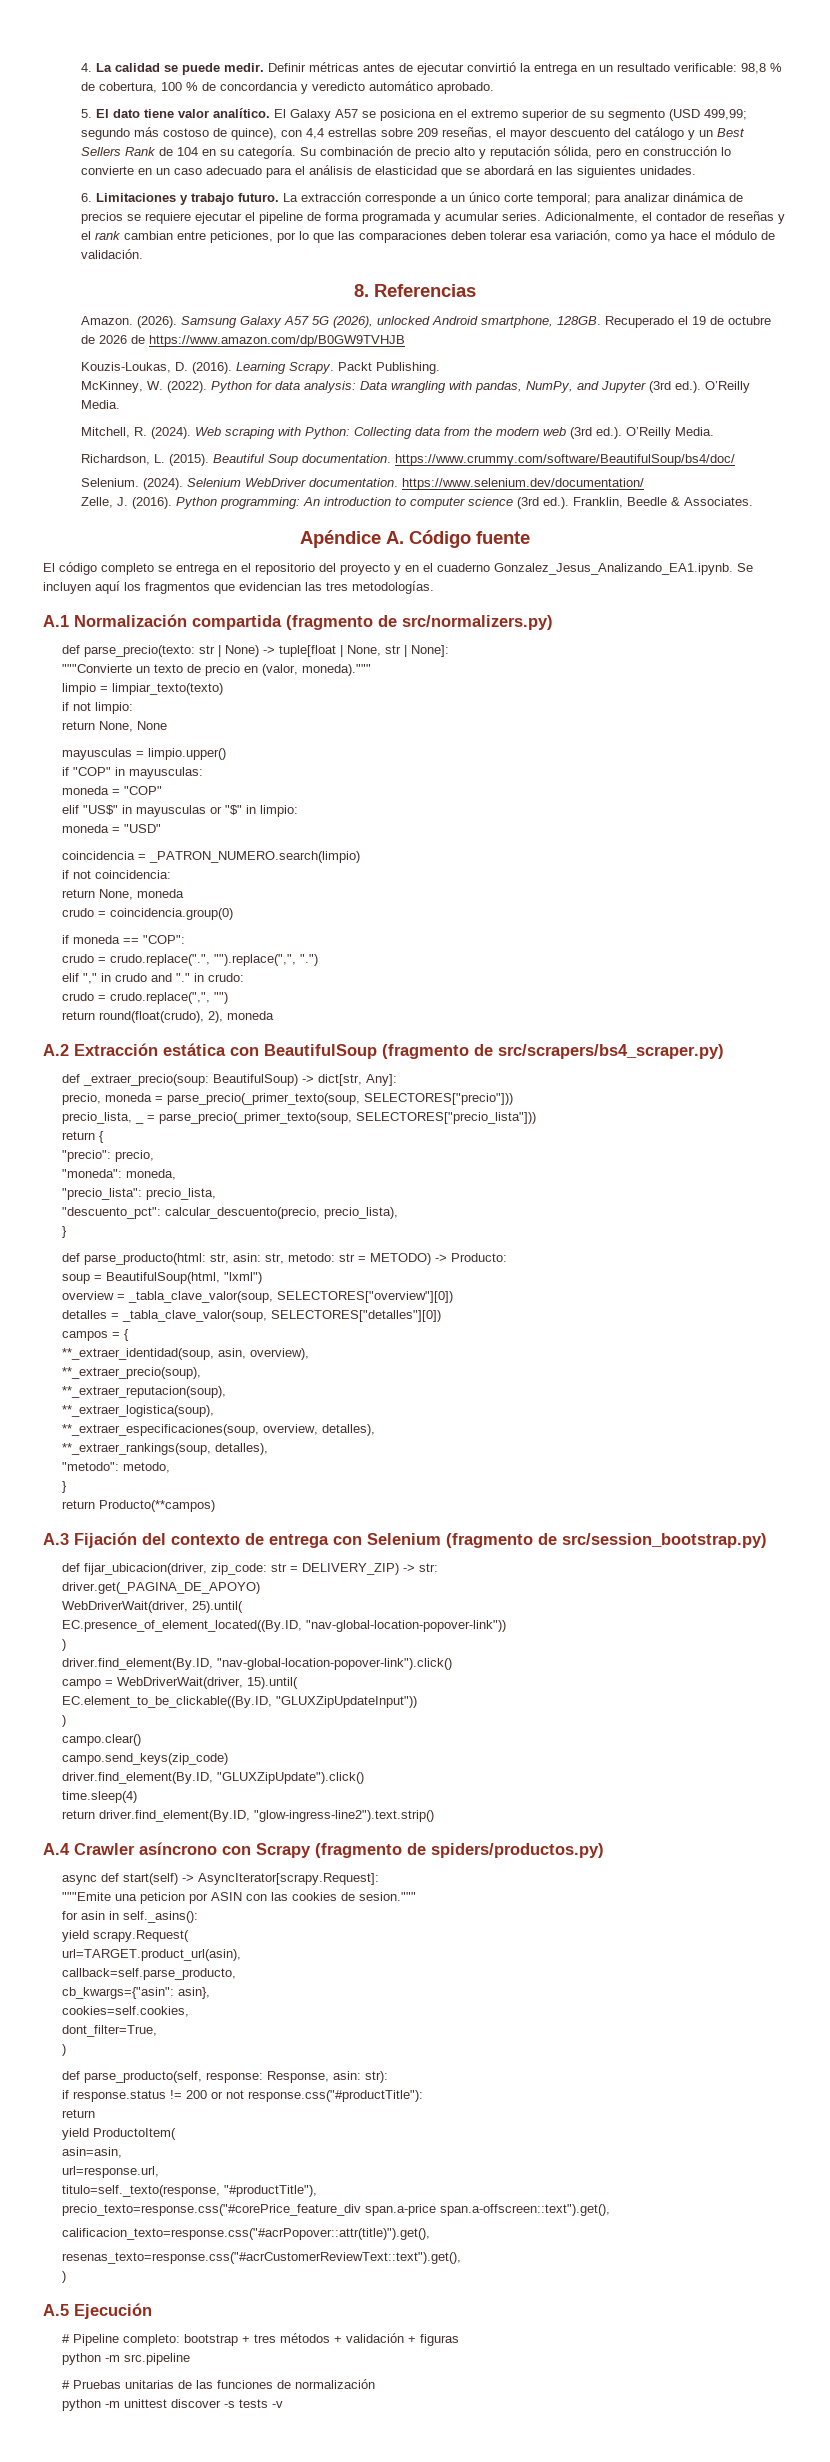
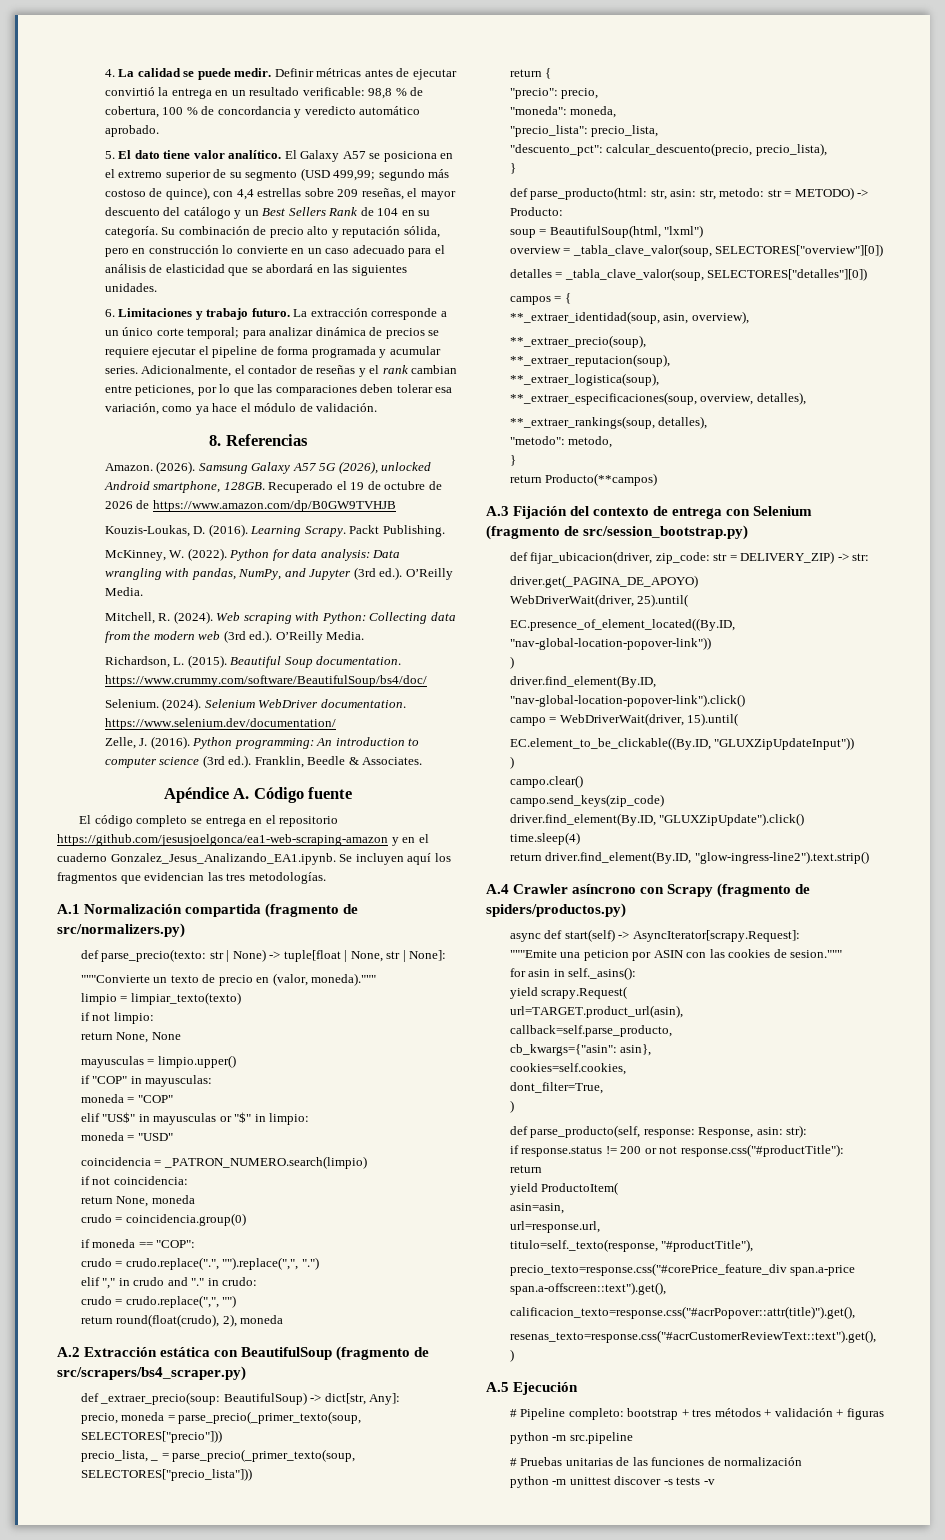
[319,563,390,575] del proyecto -> [57,834,388,846] https://github.com/jesusjoelgonca/ea1-web-scraping-amazon

